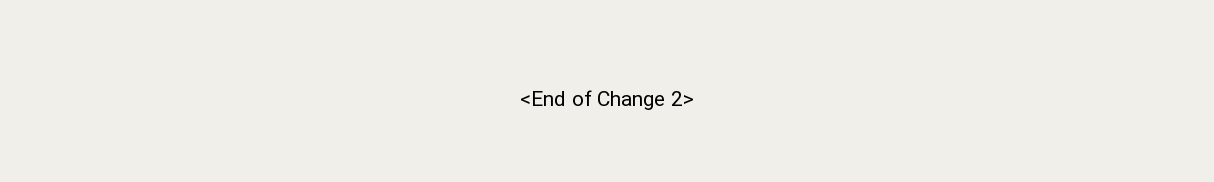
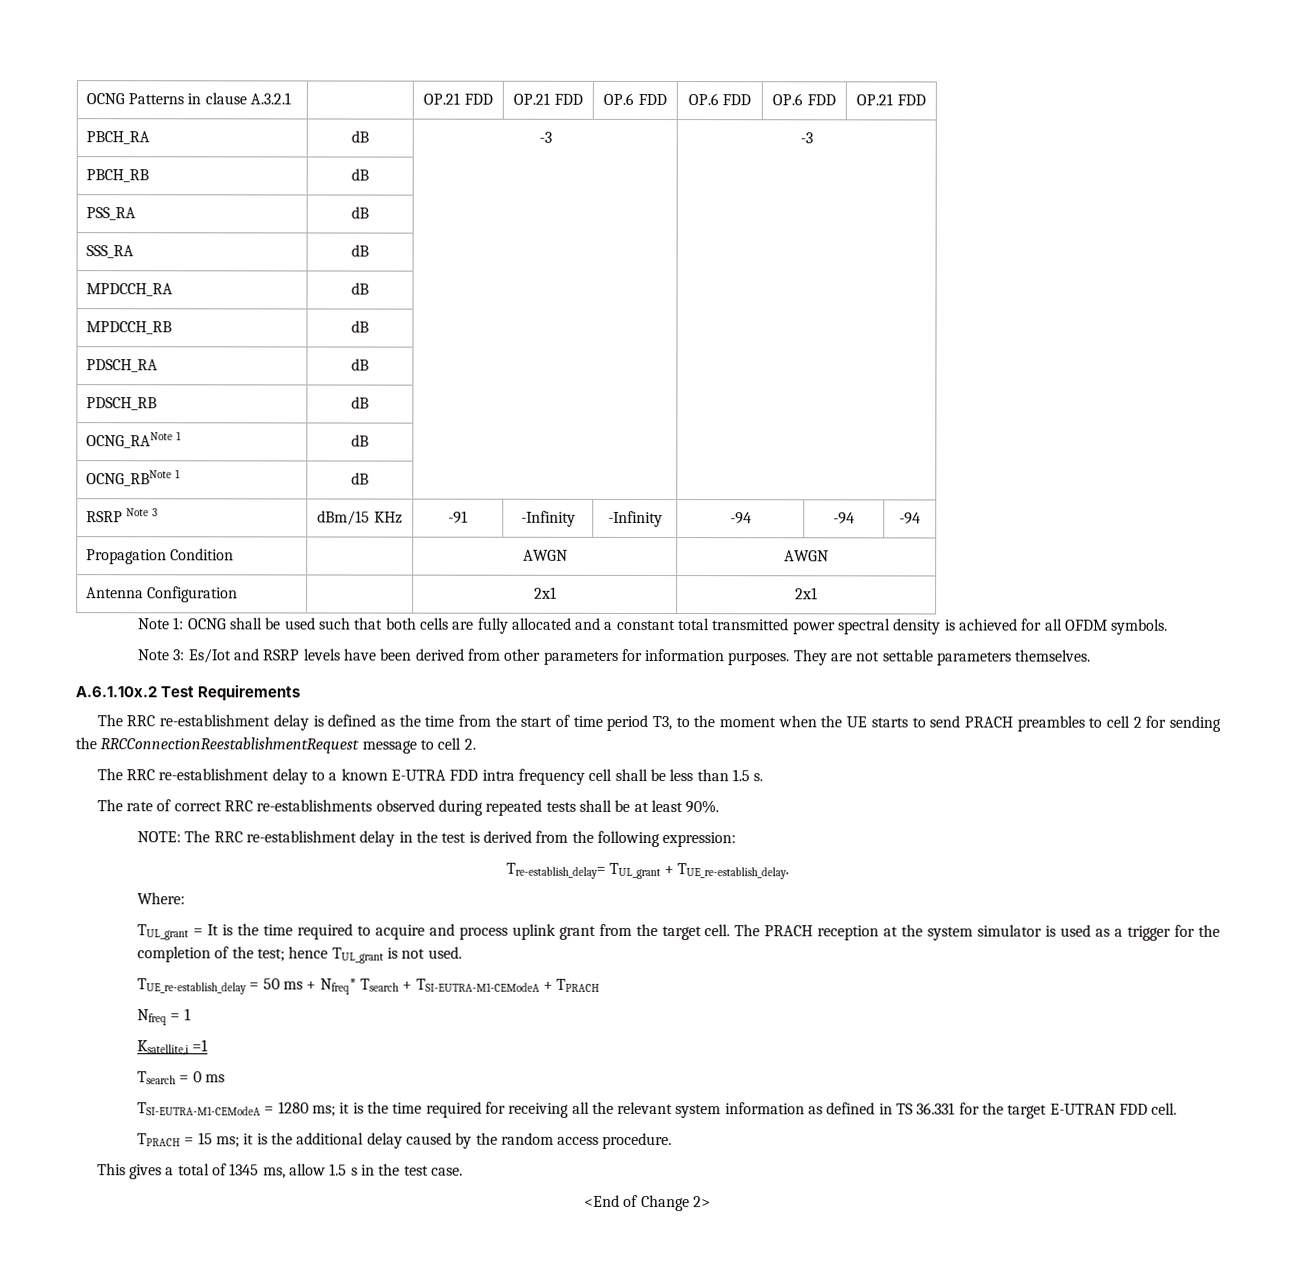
(519, 98) none -> [85,92,292,105] [423,92,493,105] [513,92,583,105] [603,92,667,106] [687,93,752,106] [772,93,836,106] [856,93,926,106] [85,131,150,145] [351,130,369,143] [538,131,552,143] [800,132,813,144] [85,169,149,183] [351,168,369,181] [85,207,136,221] [351,206,369,219] [85,245,134,259] [351,244,369,257] [85,283,173,297] [351,282,369,295] [85,321,172,335] [351,320,369,333] [85,359,158,373] [351,358,369,371] [85,397,157,411] [351,396,369,409] [85,431,183,449] [351,434,369,447] [85,469,182,487] [351,472,369,485] [85,508,159,523] [317,510,403,526] [448,510,468,524] [520,510,576,527] [607,510,663,528] [729,512,752,525] [833,512,855,525] [899,512,921,525] [85,548,235,565] [522,549,568,561] [784,550,829,562] [85,586,239,603] [533,586,557,599] [795,587,818,600] [138,617,1169,635] [137,648,1091,666] [75,684,301,701] [96,714,1221,732] [75,737,476,754] [96,768,764,785] [96,799,720,816] [137,830,737,848] [505,862,790,880] [137,892,186,905] [137,923,1221,941] [137,946,462,964] [137,978,601,995] [137,1008,191,1026] [137,1039,209,1056] [137,1071,225,1085] [137,1101,1178,1119] [137,1132,673,1150] [96,1163,463,1180] OCNG Patterns in clause A.3.2.1 | | OP.21 FDD | OP.21 FDD | OP.6 FDD | OP.6 FDD | OP.6 FDD | OP.21 FDD // PBCH_RA | dB | -3 | -3 // PBCH_RB | dB | | // PSS_RA | dB | | // SSS_RA | dB | | // MPDCCH_RA | dB | | // MPDCCH_RB | dB | | // PDSCH_RA | dB | | // PDSCH_RB | dB | | // OCNG_RANote 1 | dB | | // OCNG_RBNote 1 | dB | | // RSRP Note 3 | dBm/15 KHz | -91 | -Infinity | -Infinity | -94 | -94 | -94 // Propagation Condition | | AWGN | AWGN // Antenna Configuration | | 2x1 | 2x1 // Note 1: OCNG shall be used such that both cells are fully allocated and a constant total transmitted power spectral density is achieved for all OFDM symbols. // Note 3: Es/Iot and RSRP levels have been derived from other parameters for information purposes. They are not settable parameters themselves. // A.6.1.10x.2 Test Requirements // The RRC re-establishment delay is defined as the time from the start of time period T3, to the moment when the UE starts to send PRACH preambles to cell 2 for sending the RRCConnectionReestablishmentRequest message to cell 2. // The RRC re-establishment delay to a known E-UTRA FDD intra frequency cell shall be less than 1.5 s. // The rate of correct RRC re-establishments observed during repeated tests shall be at least 90%. // NOTE: The RRC re-establishment delay in the test is derived from the following expression: // Tre-establish_delay= TUL_grant + TUE_re-establish_delay. // Where: // TUL_grant = It is the time required to acquire and process uplink grant from the target cell. The PRACH reception at the system simulator is used as a trigger for the completion of the test; hence TUL_grant is not used. // TUE_re-establish_delay = 50 ms + Nfreq* Tsearch + TSI-EUTRA-M1-CEModeA + TPRACH // Nfreq = 1 // Ksatellite,i =1 // Tsearch = 0 ms // TSI-EUTRA-M1-CEModeA = 1280 ms; it is the time required for receiving all the relevant system information as defined in TS 36.331 for the target E-UTRAN FDD cell. // TPRACH = 15 ms; it is the additional delay caused by the random access procedure. // This gives a total of 1345 ms, allow 1.5 s in the test case. //

